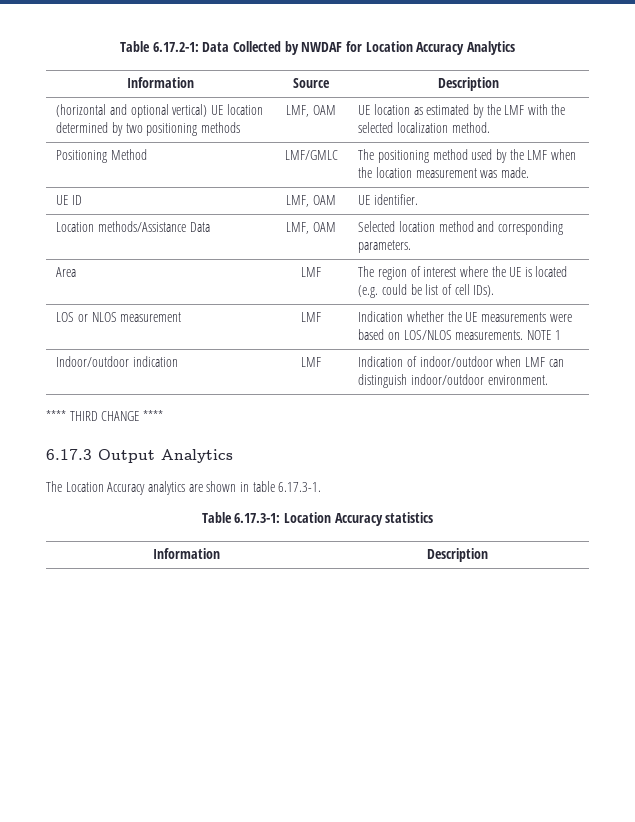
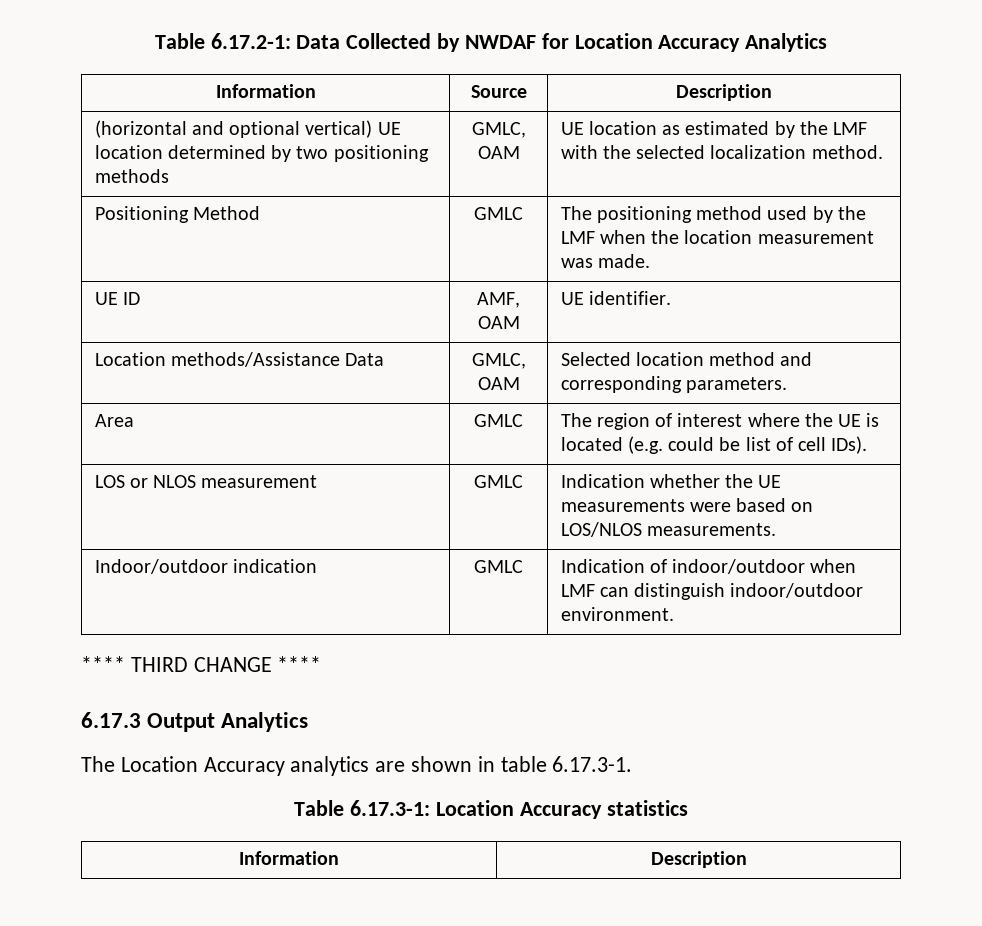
[286,105,310,117] LMF, -> [471,122,526,138] GMLC,
[284,150,338,160] LMF/GMLC -> [474,207,523,220] GMLC
[286,195,310,207] LMF, -> [477,292,520,308] AMF,
[286,222,310,234] LMF, -> [471,353,526,369] GMLC,
[301,267,321,277] LMF -> [474,414,523,427] GMLC
[301,312,321,322] LMF -> [474,475,523,488] GMLC
[526,330,561,340] NOTE 1 -> (776, 529) none
[301,357,321,367] LMF -> [474,560,523,573] GMLC

